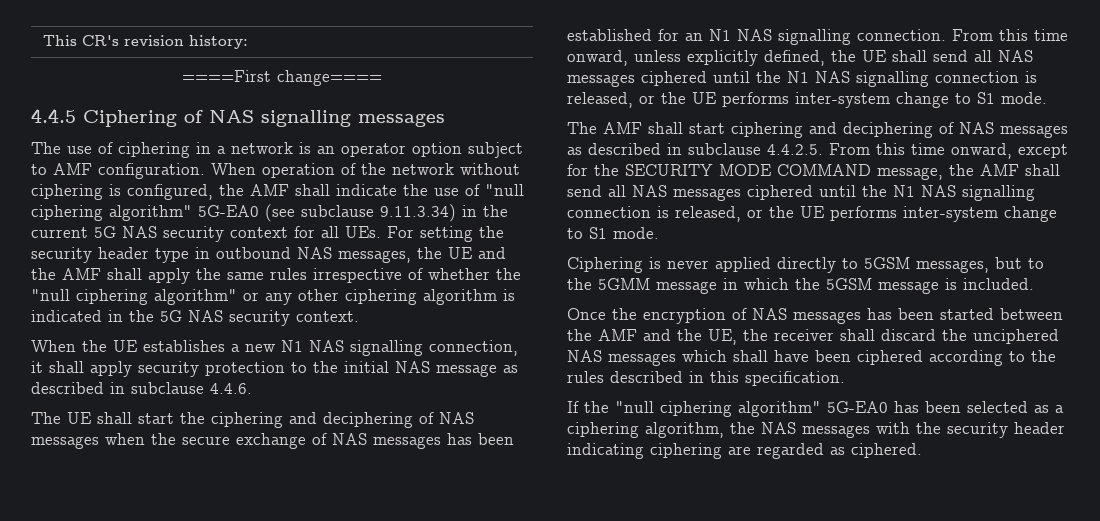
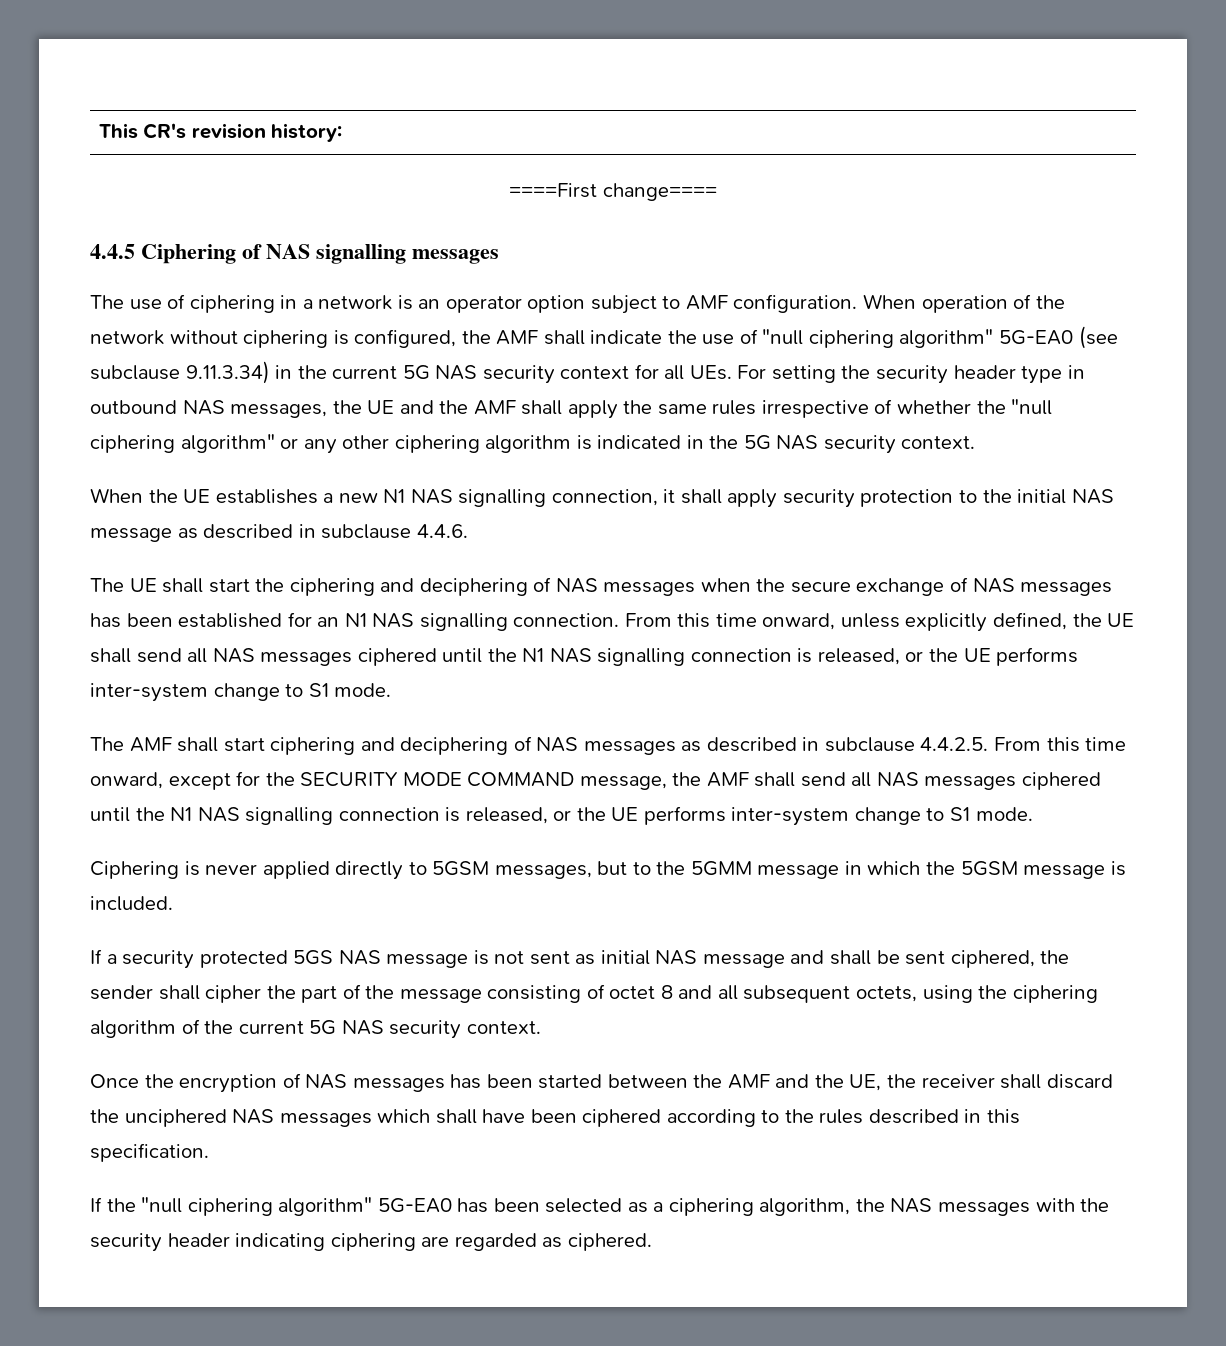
(1034, 284) none -> [90,949,1070,969] [90,984,1098,1003] [90,1019,541,1039] // If a security protected 5GS NAS message is not sent as initial NAS message and shall be sent ciphered, the sender shall cipher the part of the message consisting of octet 8 and all subsequent octets, using the ciphering algorithm of the current 5G NAS security context.

